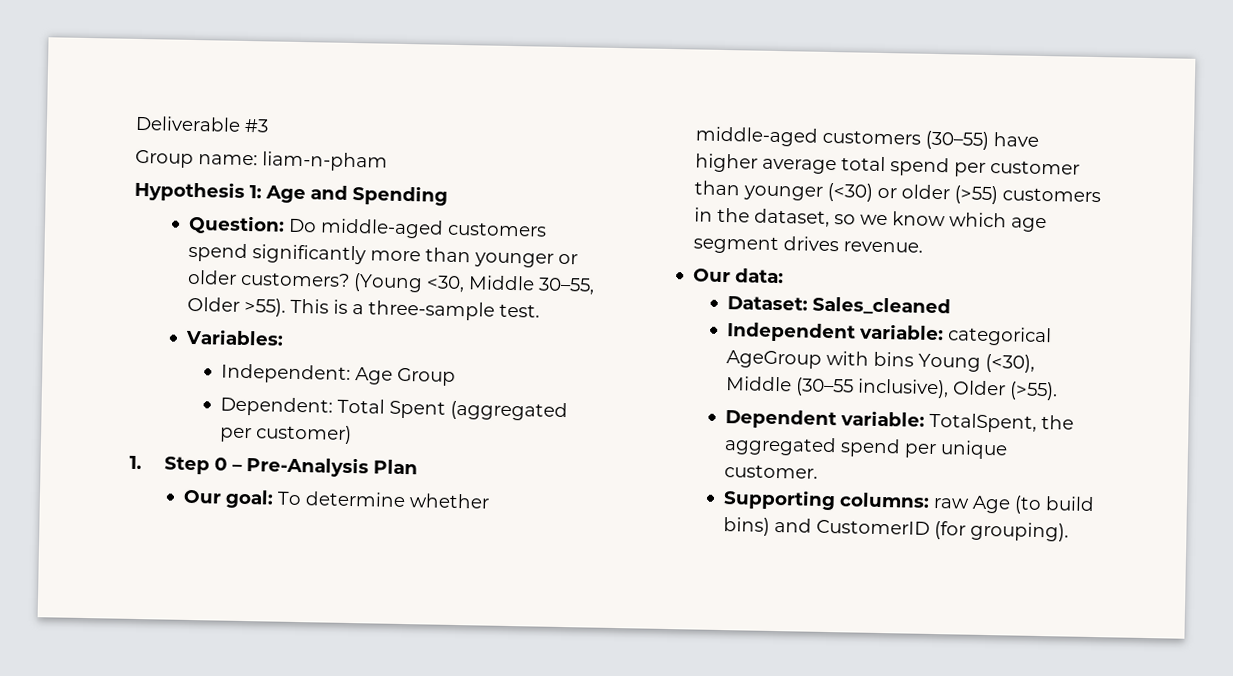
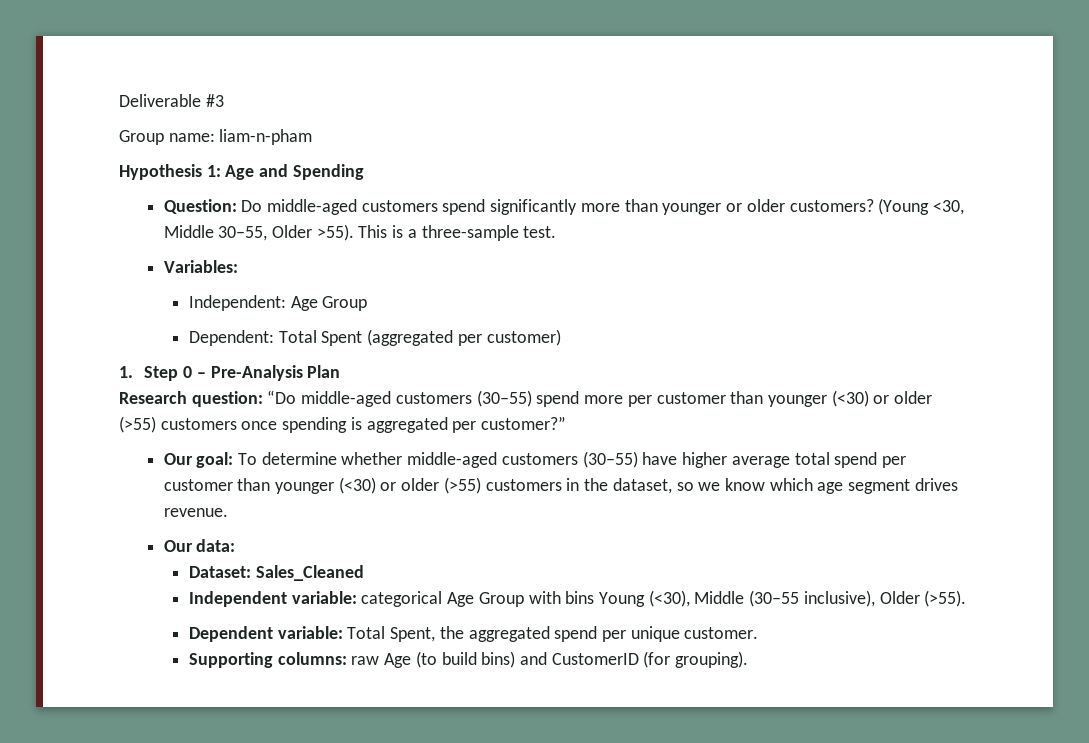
(418, 467) none -> [119,390,933,407] [119,416,567,433] // Research question: “Do middle-aged customers (30–55) spend more per customer than younger (<30) or older (>55) customers once spending is aggregated per customer?”
[811,296,951,316] Sales_cleaned -> [255,565,364,581] Sales_Cleaned
[725,350,822,369] AgeGroup -> [447,592,524,607] Age Group
[928,412,1037,433] TotalSpent, -> [347,626,436,642] Total Spent,

